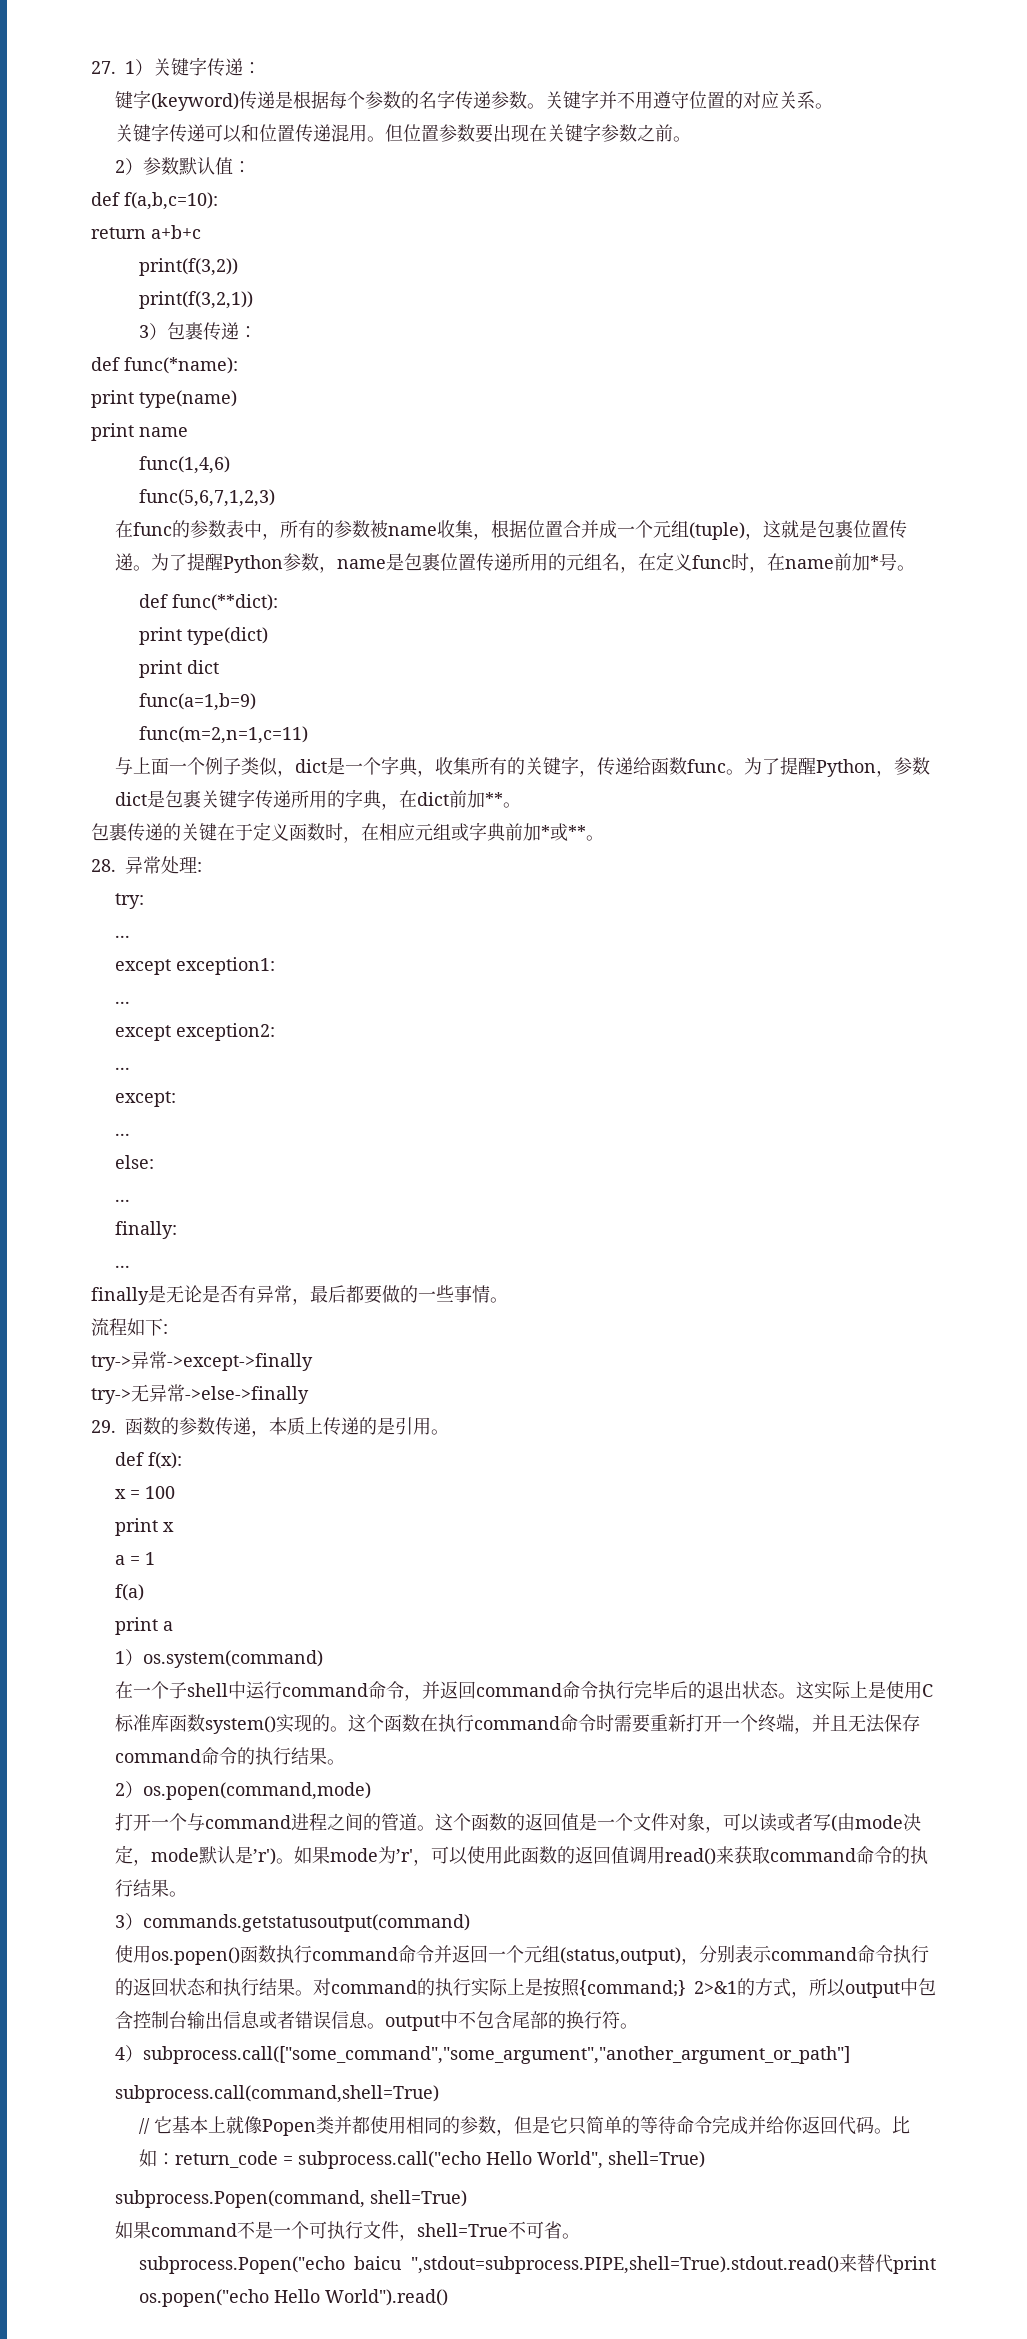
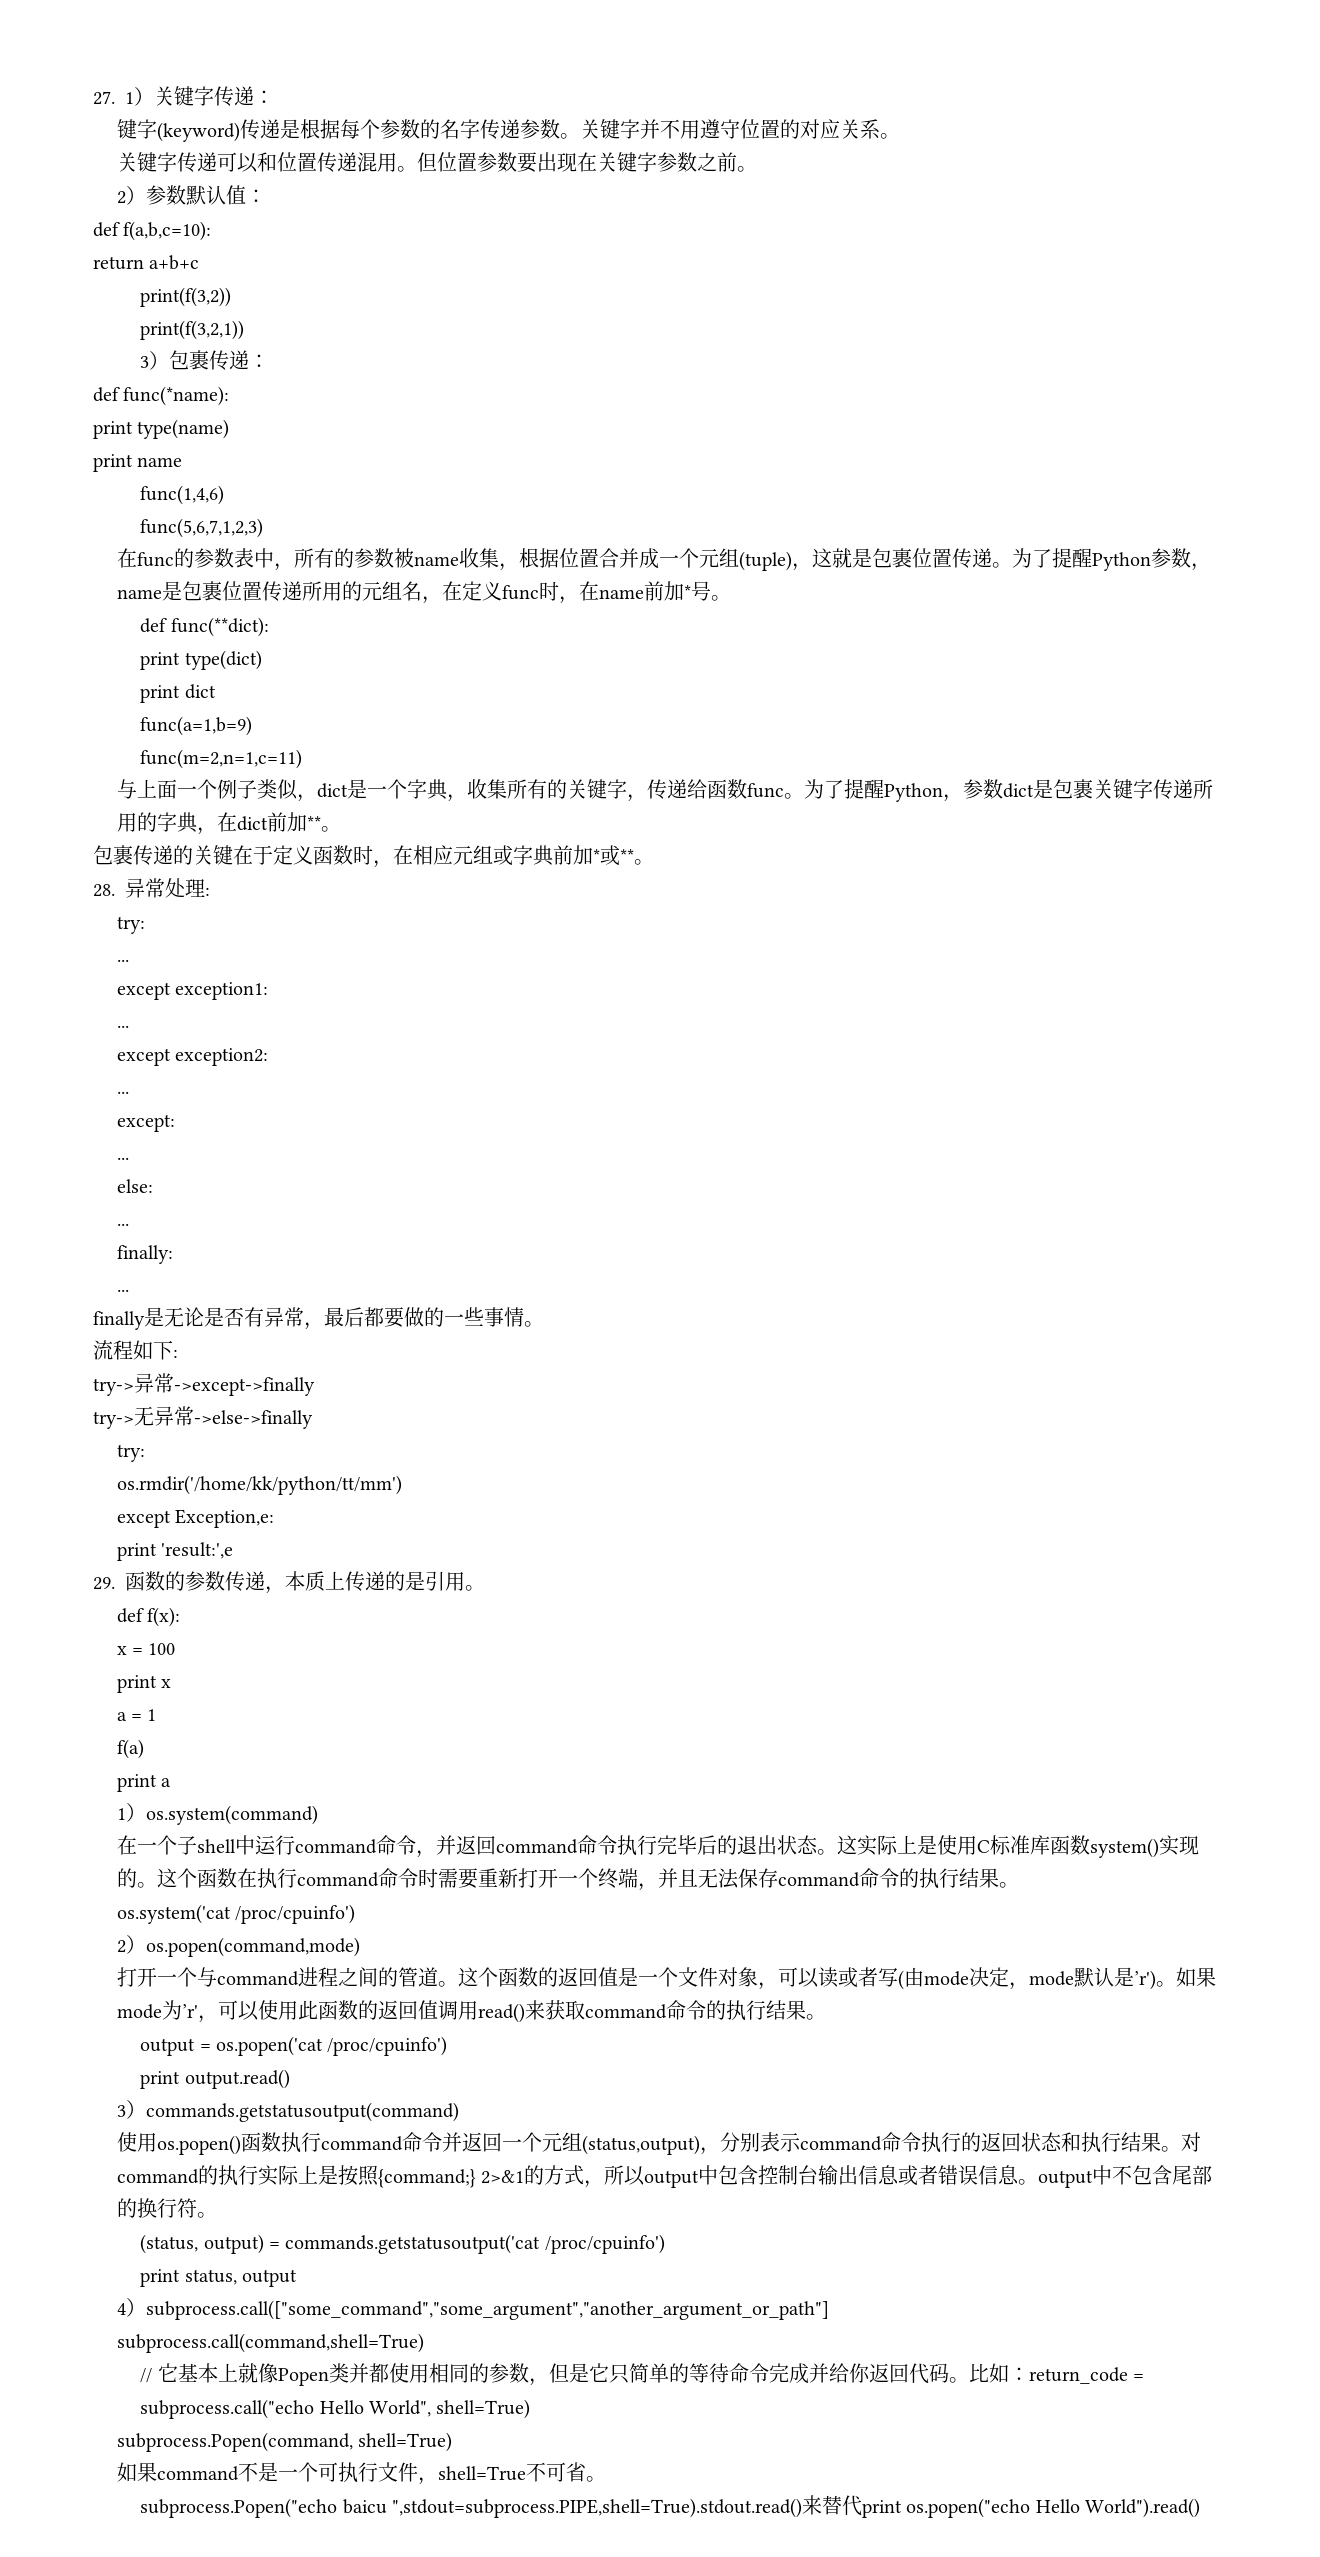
(309, 1395) none -> [116,1444,145,1462] [116,1475,402,1495] [116,1509,275,1528] [116,1542,234,1561] // try: // os.rmdir('/home/kk/python/tt/mm') // except Exception,e: // print 'result:',e
(345, 1762) none -> [116,1904,356,1924] // os.system('cat /proc/cpuinfo')
(187, 1894) none -> [140,2036,448,2056] [140,2069,290,2089] // output = os.popen('cat /proc/cpuinfo') // print output.read()
(638, 2026) none -> [140,2234,665,2254] [140,2269,298,2287] // (status, output) = commands.getstatusoutput('cat /proc/cpuinfo') // print status, output

